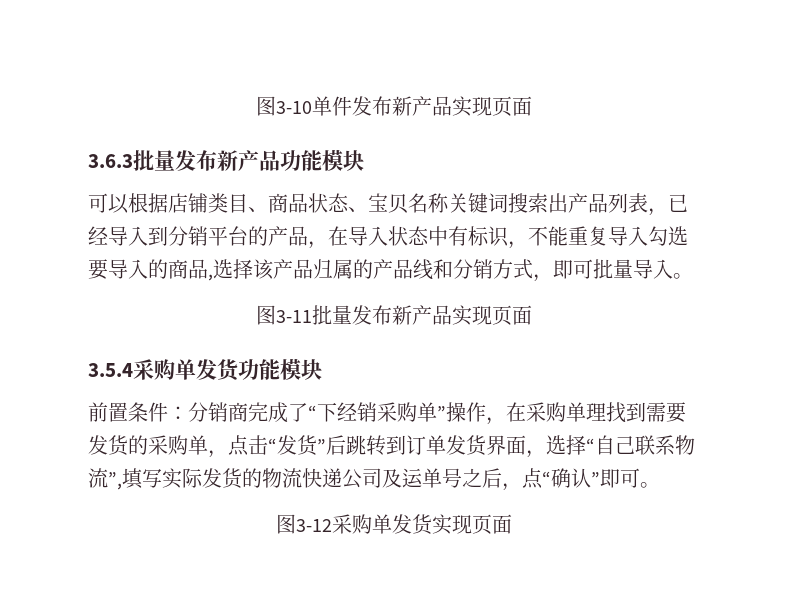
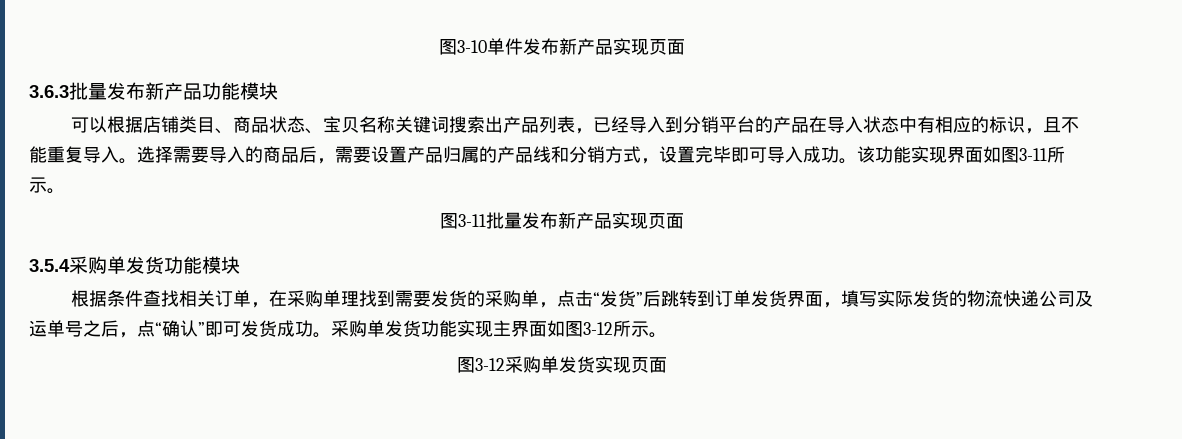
[308,241,328,249] ， -> (809, 125) none
[468,226,528,249] 标识， -> [934,116,1061,134] 相应的标识，且
[648,226,688,246] 勾选 -> [119,146,191,164] 。选择需
[208,259,274,281] ,选择该 -> [299,146,407,164] 后，需要设置
[553,259,673,279] 即可批量导入 -> [659,146,1065,164] [29,177,47,193] 设置完毕即可导入成功。该功能实现界面如图3-11所示
[88,402,486,423] 前置条件：分销商完成了“下经销采购单”操作 -> [70,290,251,307] 根据条件查找相关订单
[546,435,695,455] [88,468,122,490] 选择“自己联系物流”, -> (841, 305) none
(640, 478) none -> [241,320,649,338] 发货成功。采购单发货功能实现主界面如图3-12所示

